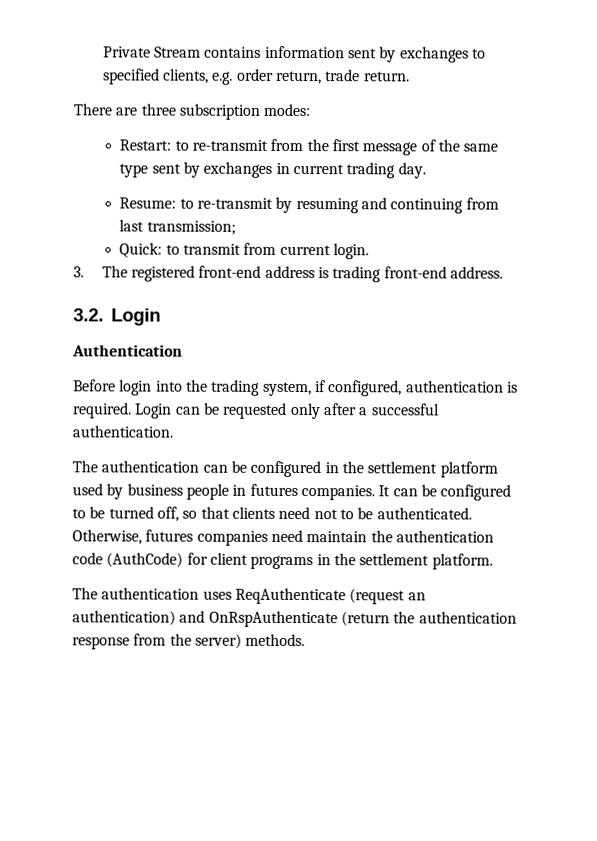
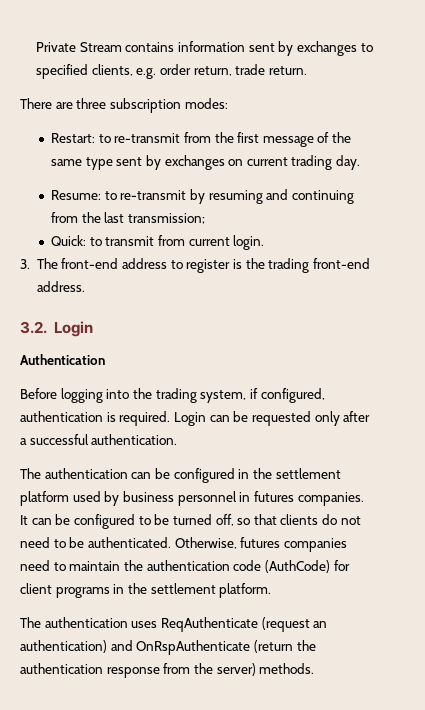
[275,162,290,174] in -> [228,159,244,166] on
(499, 203) none -> [81,212,101,223] the
[131,265,196,282] registered -> (58, 263) none
[318,267,330,279] is -> [170,258,265,273] to register is the
[119,379,153,396] login -> [60,388,103,403] logging
[185,483,229,500] people -> [177,491,237,506] personnel
[278,506,338,520] need not -> [322,514,361,525] [20,537,50,548] do not need
(303, 536) none -> [53,562,66,571] to

